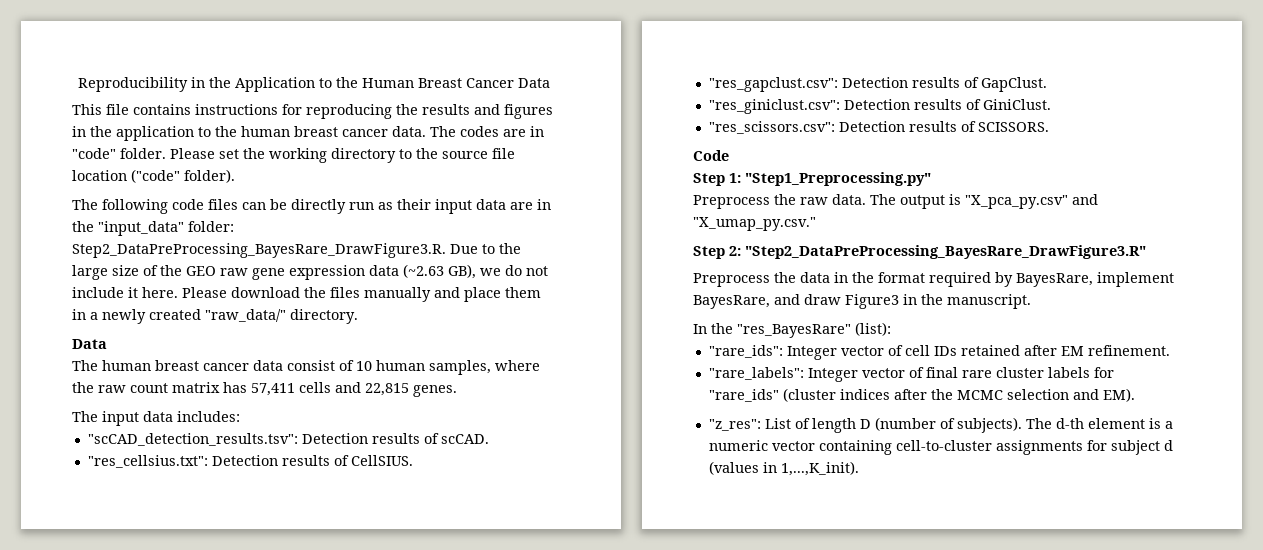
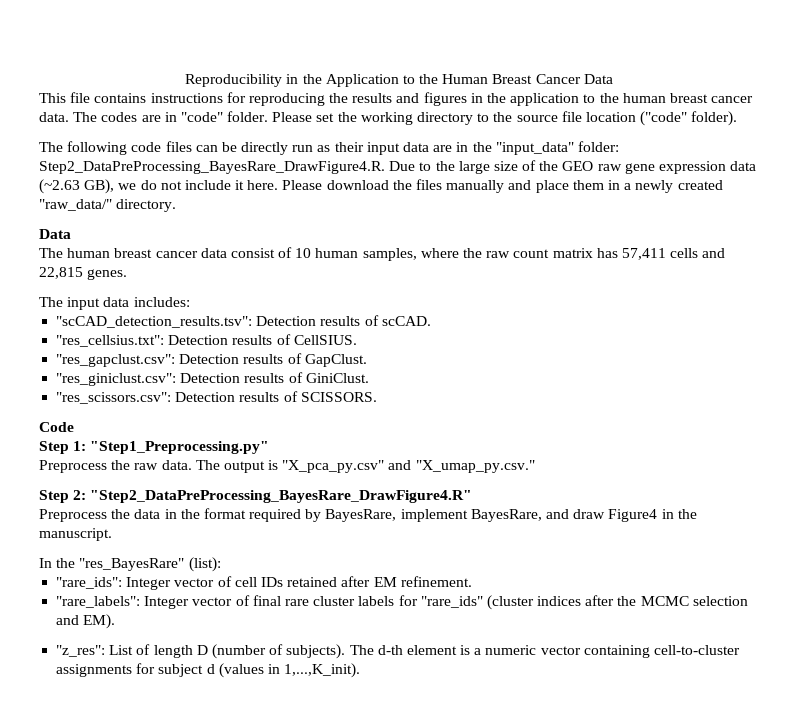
[72,243,446,258] Step2_DataPreProcessing_BayesRare_DrawFigure3.R. -> [39,161,385,174] Step2_DataPreProcessing_BayesRare_DrawFigure4.R.
[745,245,1146,259] "Step2_DataPreProcessing_BayesRare_DrawFigure3.R" -> [90,490,473,503] "Step2_DataPreProcessing_BayesRare_DrawFigure4.R"
[845,294,899,309] Figure3 -> [608,509,658,522] Figure4

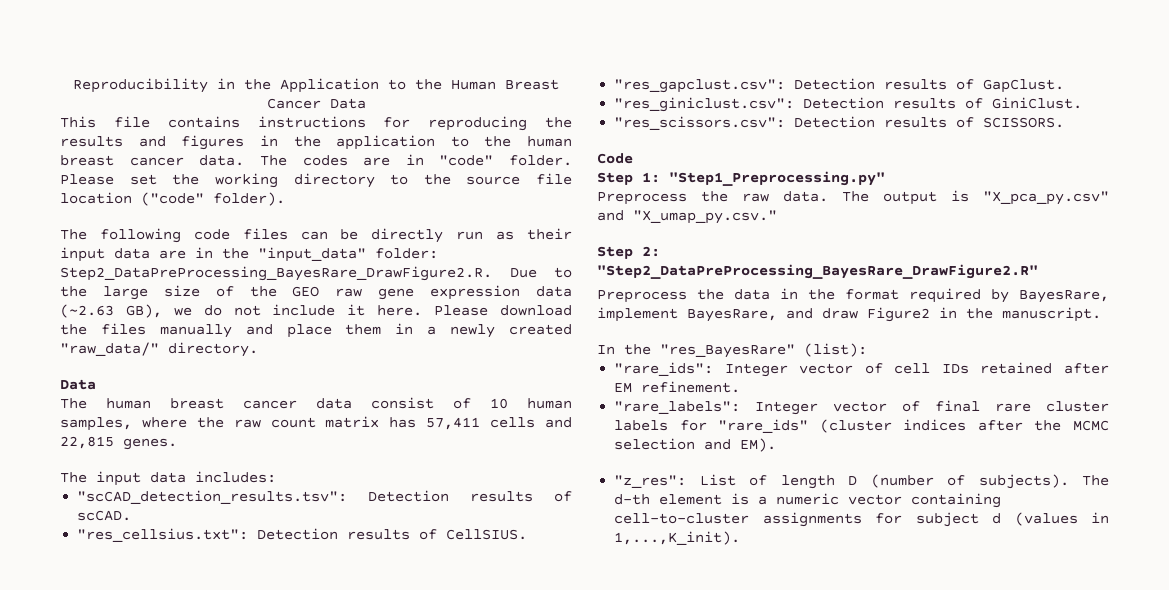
[39,161,385,174] Step2_DataPreProcessing_BayesRare_DrawFigure4.R. -> [60,266,492,281] Step2_DataPreProcessing_BayesRare_DrawFigure2.R.
[90,490,473,503] "Step2_DataPreProcessing_BayesRare_DrawFigure4.R" -> [597,264,1038,279] "Step2_DataPreProcessing_BayesRare_DrawFigure2.R"
[608,509,658,522] Figure4 -> [867,307,930,322] Figure2

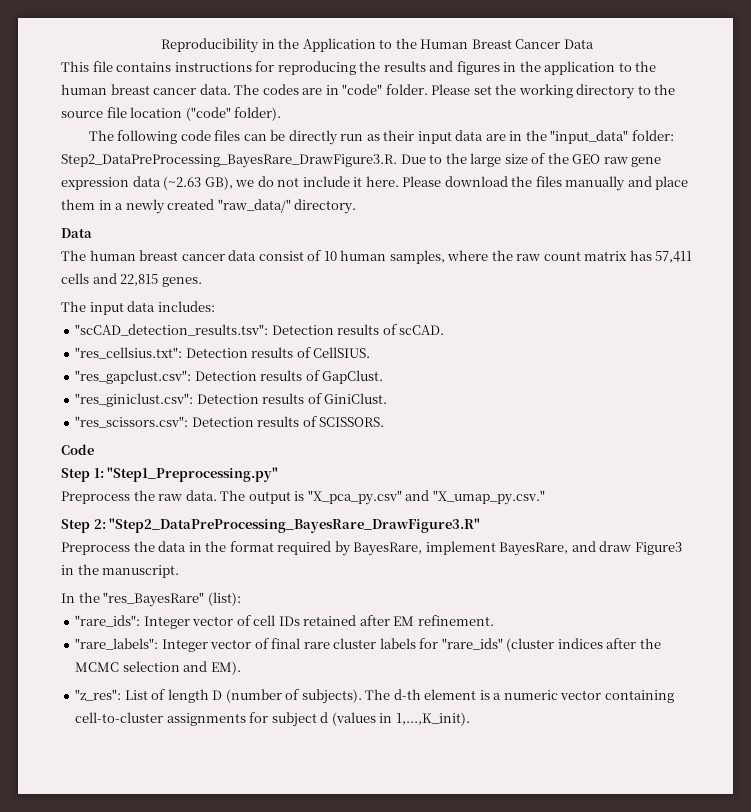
[60,266,492,281] Step2_DataPreProcessing_BayesRare_DrawFigure2.R. -> [61,154,397,168] Step2_DataPreProcessing_BayesRare_DrawFigure3.R.
[597,264,1038,279] "Step2_DataPreProcessing_BayesRare_DrawFigure2.R" -> [109,518,481,533] "Step2_DataPreProcessing_BayesRare_DrawFigure3.R"
[867,307,930,322] Figure2 -> [634,542,682,555] Figure3

